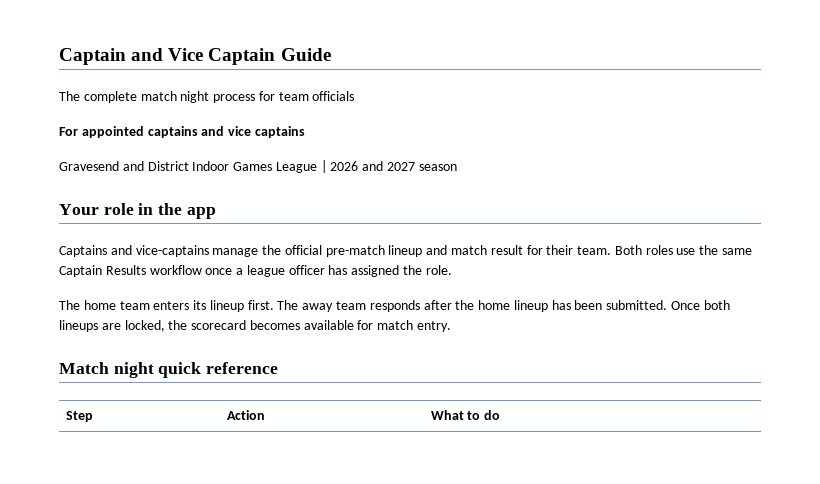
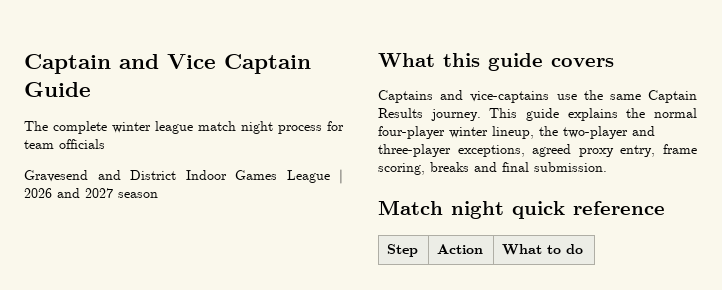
(137, 97) none -> [112,121,193,134] winter league
[59,126,305,138] // For appointed captains and vice captains -> (105, 144) none
[59,203,216,219] [59,245,673,257] Your role in the app // Captains and vice-captains manage the official pre-match lineup and match result for their team. Both roles -> [378,53,614,71] [378,90,550,103] What this guide covers // Captains and vice-captains
[149,265,452,277] [59,300,730,312] [59,320,452,332] workflow once a league officer has assigned the role. // The home team enters its lineup first. The away team responds after the home lineup has been submitted. Once both lineups are locked, the scorecard becomes available for match entry. -> [430,108,697,121] [378,126,655,139] [378,144,697,157] [378,162,607,175] journey. This guide explains the normal four-player winter lineup, the two-player and three-player exceptions, agreed proxy entry, frame scoring, breaks and final submission.

